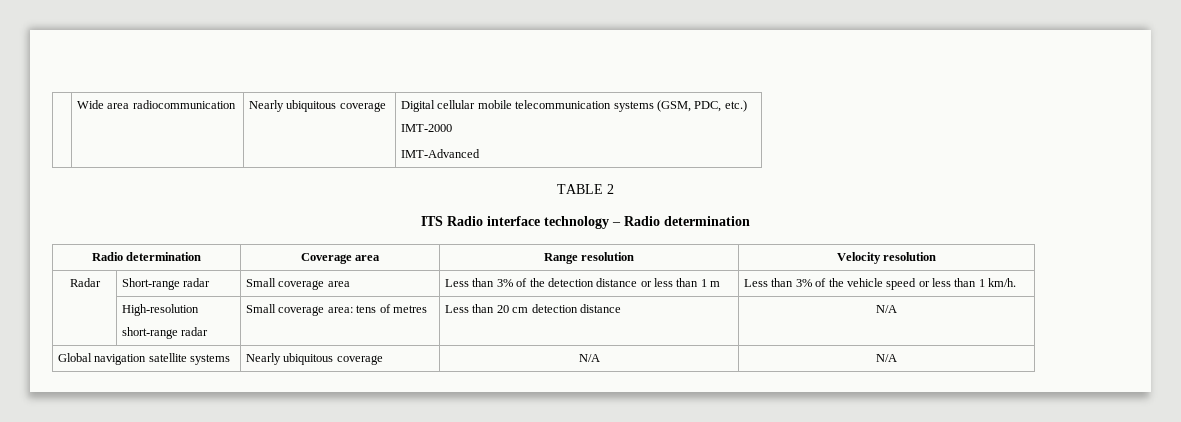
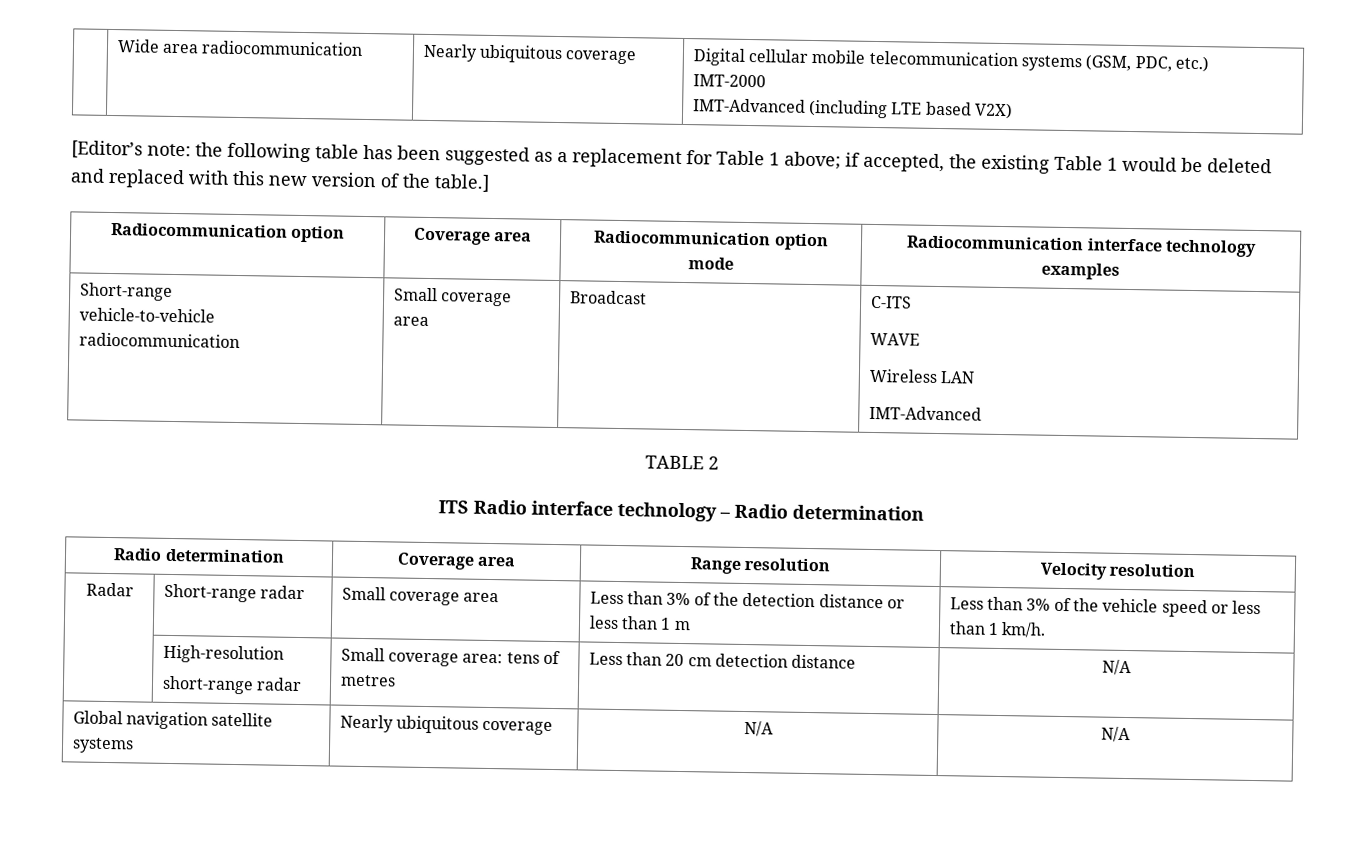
(453, 128) none -> [692,98,1014,120] [71,140,1272,174] [70,168,490,192] [110,222,346,243] [412,227,533,245] [593,230,829,251] [687,257,734,270] [906,235,1257,257] [1041,262,1120,280] [79,282,173,301] [78,307,215,323] [78,332,240,349] [393,287,513,307] [392,316,429,326] [569,290,647,305] [869,295,912,309] [869,332,920,346] [868,368,976,384] // IMT-Advanced (including LTE based V2X) // [Editor’s note: the following table has been suggested as a replacement for Table 1 above; if accepted, the existing Table 1 would be deleted and replaced with this new version of the table.] // Radiocommunication option | Coverage area | Radiocommunication option mode | Radiocommunication interface technology examples // Short-range // vehicle-to-vehicle radiocommunication | Small coverage area | Broadcast | C-ITS // WAVE // Wireless LAN

